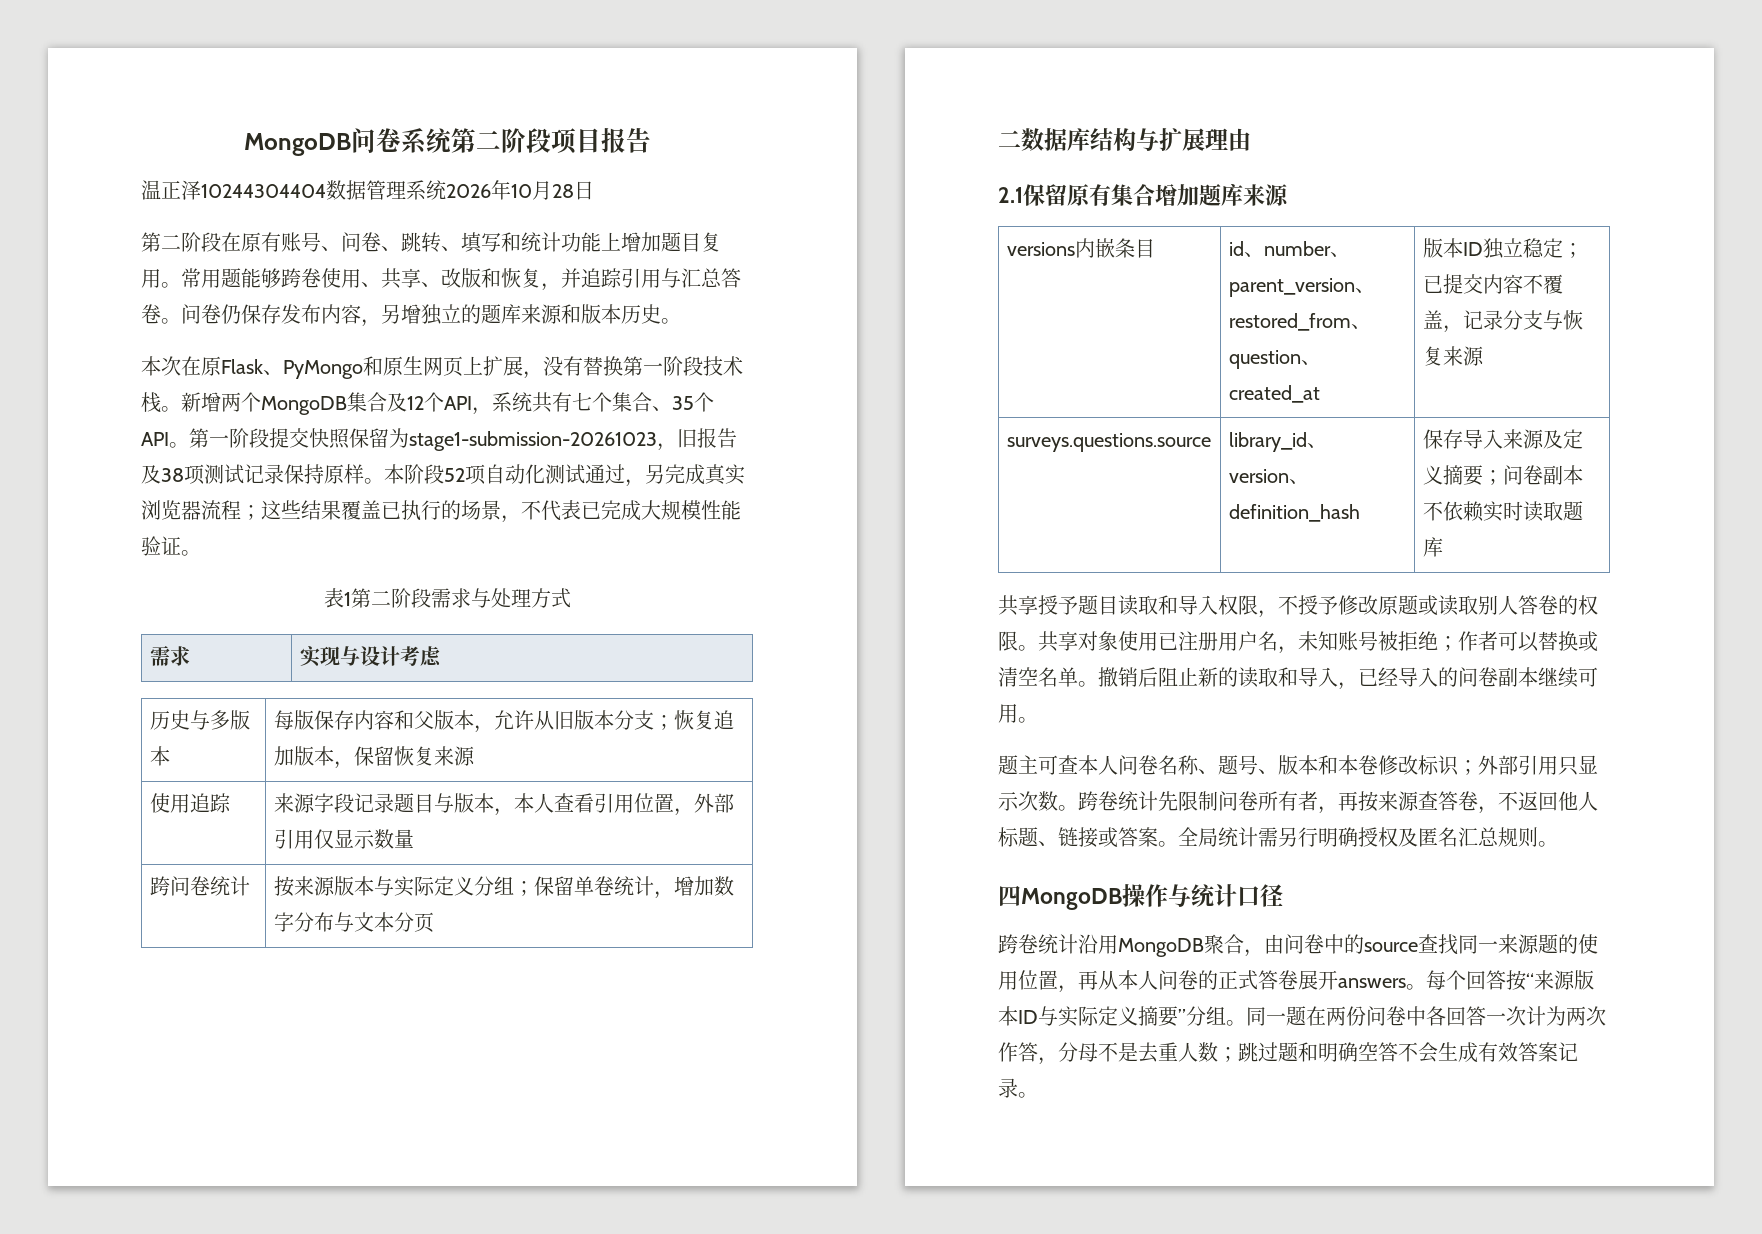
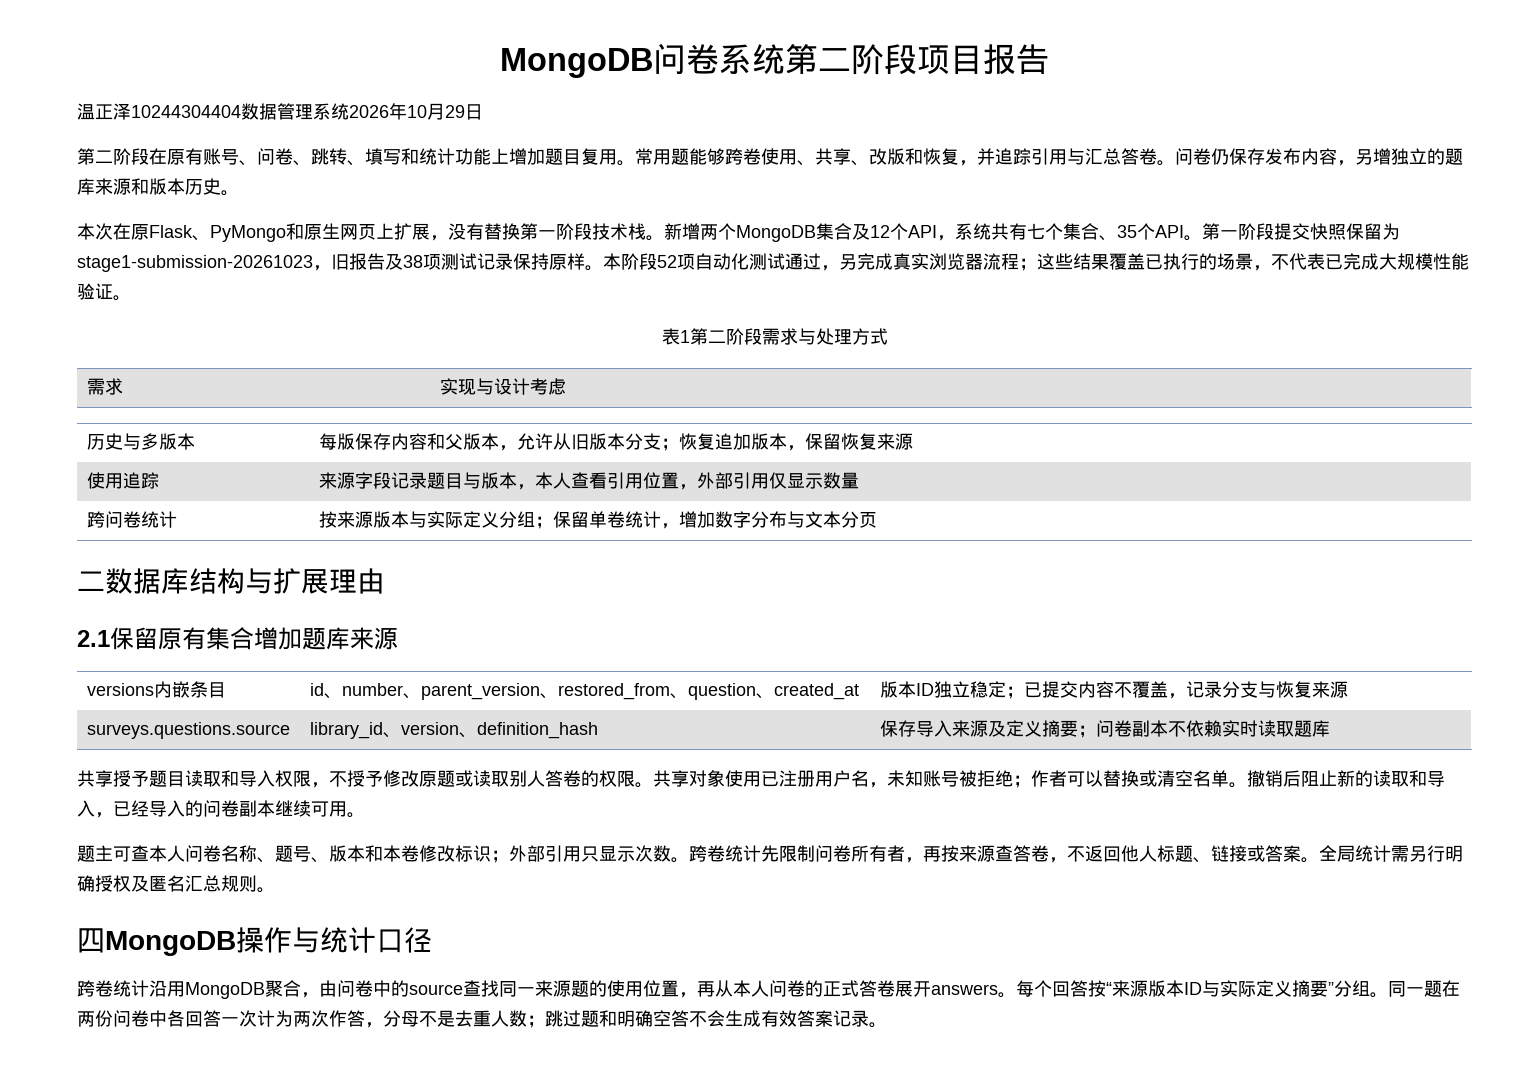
[552,184,574,198] 28 -> [445,105,465,118] 29

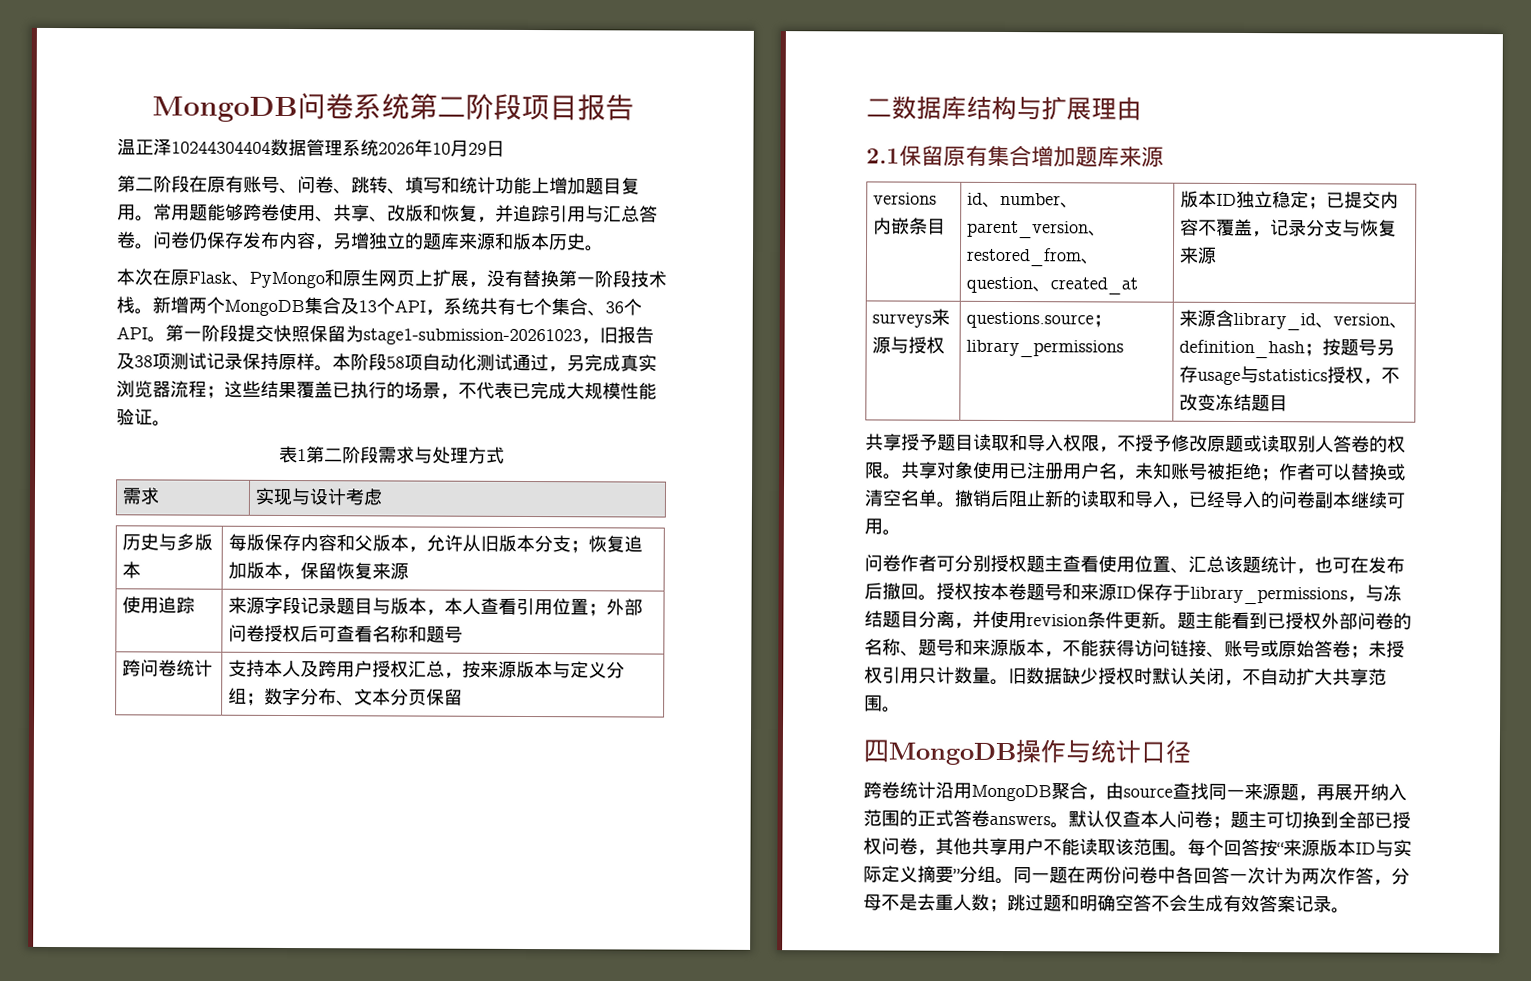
[870,225,890,238] 12 -> [358,300,377,313] 13
[1117,225,1137,238] 35 -> [605,301,624,314] 36
[657,255,677,268] 52 -> [386,356,405,369] 58
[678,472,859,490] [86,511,177,528] ，外部引用仅显示数量 // 跨问卷统计 | -> [588,598,644,617] [228,624,464,643] [122,659,214,677] [228,659,464,679] ；外部问卷授权后可查看名称和题号 // 跨问卷统计 | 支持本人及跨用户授权汇总，
[426,511,463,528] 实际 -> (572, 670) none
[552,511,715,529] 保留单卷统计，增加 -> (266, 699) none
[786,511,805,528] 与 -> [336,700,356,707] 、
(877, 520) none -> [426,688,464,706] 保留
[86,722,290,739] [309,722,598,739] [879,720,1330,738] surveys.questions.source | library_id、version、definition_hash | 保存导入来源及定义摘要；问卷副本不依赖实时读取题库 -> [872,308,951,328] [872,336,946,354] [966,311,1113,329] [966,339,1125,358] [1179,309,1409,331] [1179,338,1396,359] [1179,365,1401,385] [1179,393,1289,412] surveys来源与授权 | questions.source；library_permissions | 来源含library_id、version、definition_hash；按题号另存usage与statistics授权，不改变冻结题目
[77,845,1463,863] [77,875,257,892] 题主可查本人问卷名称、题号、版本和本卷修改标识；外部引用只显示次数。跨卷统计先限制问卷所有者，再按来源查答卷，不返回他人标题、链接或答案。全局统计需另行明确授权及匿名汇总规则 -> [864,554,1405,575] [864,582,1402,605] [864,610,1412,630] [864,638,1405,659] [864,666,1387,686] [864,695,883,712] 问卷作者可分别授权题主查看使用位置、汇总该题统计，也可在发布后撤回。授权按本卷题号和来源ID保存于library_permissions，与冻结题目分离，并使用revision条件更新。题主能看到已授权外部问卷的名称、题号和来源版本，不能获得访问链接、账号或原始答卷；未授权引用只计数量。旧数据缺少授权时默认关闭，不自动扩大共享范围
[337,980,409,997] 问卷中的 -> (1124, 791) none
[589,980,998,998] 的使用位置，再从本人问卷的正式答卷展开answers -> [1298,783,1407,802] [863,809,1411,829] [863,837,1170,856] ，再展开纳入范围的正式答卷answers。默认仅查本人问卷；题主可切换到全部已授权问卷，其他共享用户不能读取该范围

